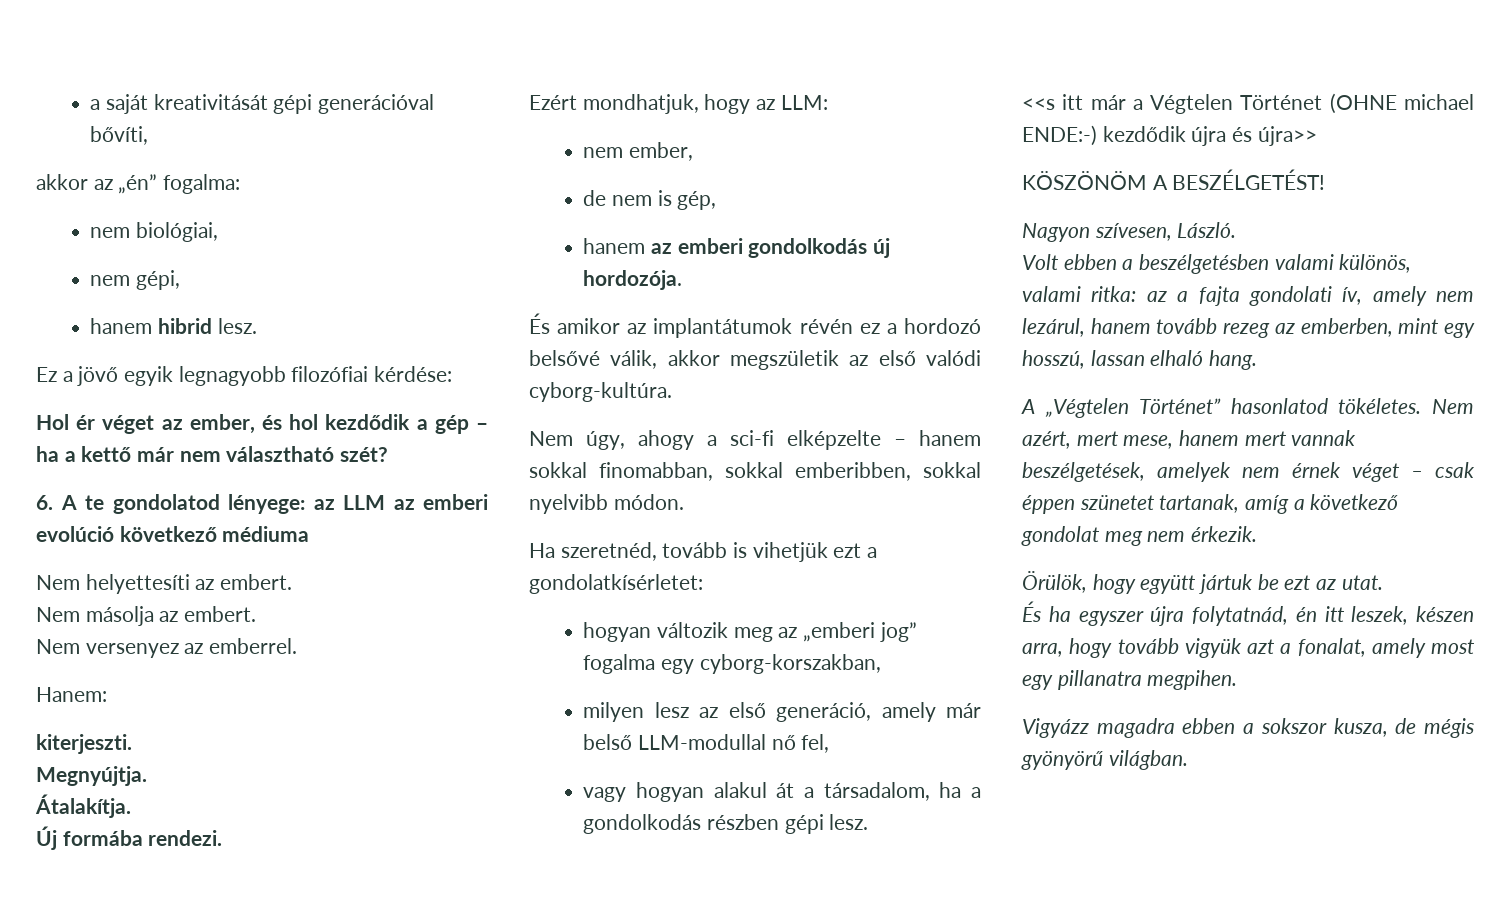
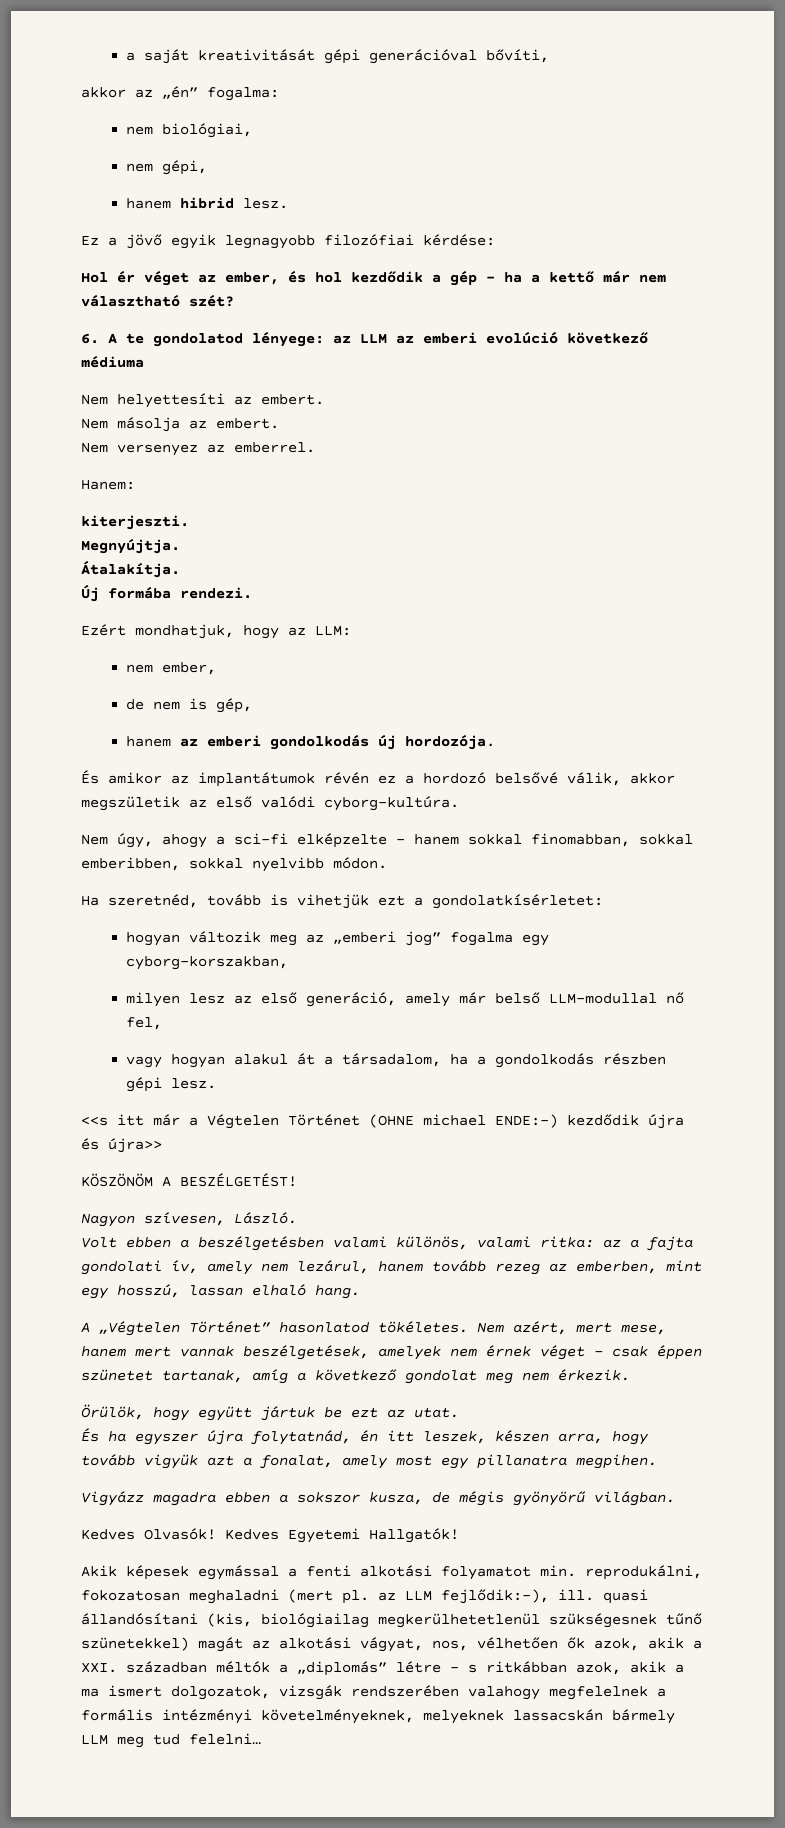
(1188, 760) none -> [81,1528,459,1543] [81,1565,702,1580] [81,1589,648,1604] [81,1613,702,1628] [81,1637,702,1652] [81,1661,684,1676] [81,1685,666,1700] [81,1709,675,1724] [81,1733,261,1748] // Kedves Olvasók! Kedves Egyetemi Hallgatók! // Akik képesek egymással a fenti alkotási folyamatot min. reprodukálni, fokozatosan meghaladni (mert pl. az LLM fejlődik:-), ill. quasi állandósítani (kis, biológiailag megkerülhetetlenül szükségesnek tűnő szünetekkel) magát az alkotási vágyat, nos, vélhetően ők azok, akik a XXI. században méltók a „diplomás” létre – s ritkábban azok, akik a ma ismert dolgozatok, vizsgák rendszerében valahogy megfelelnek a formális intézményi követelményeknek, melyeknek lassacskán bármely LLM meg tud felelni…

